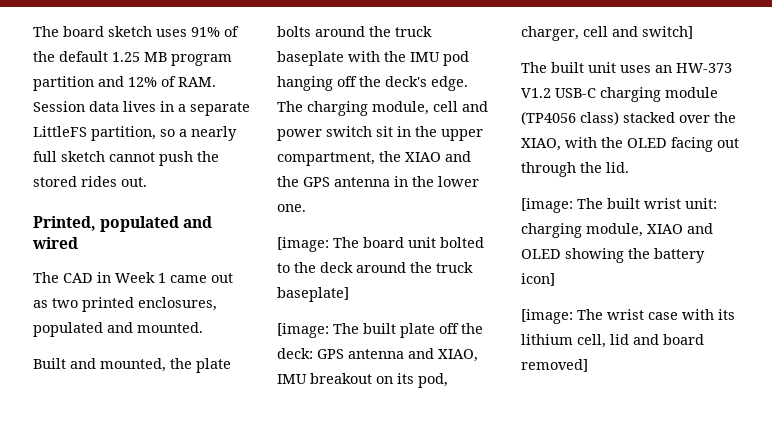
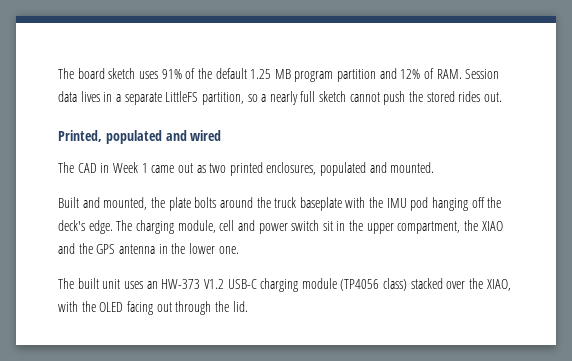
[277,237,484,252] [277,262,473,273] [277,287,349,302] [277,323,483,338] [277,348,478,362] [277,373,448,388] [521,26,693,41] // [image: The board unit bolted to the deck around the truck baseplate] // [image: The built plate off the deck: GPS antenna and XIAO, IMU breakout on its pod, charger, cell and switch] -> (239, 250) none
[521,198,717,213] [521,223,713,238] [521,248,705,263] [521,273,555,286] [521,309,735,324] [521,334,704,348] [521,359,588,372] // [image: The built wrist unit: charging module, XIAO and OLED showing the battery icon] // [image: The wrist case with its lithium cell, lid and board removed] -> (248, 306) none

